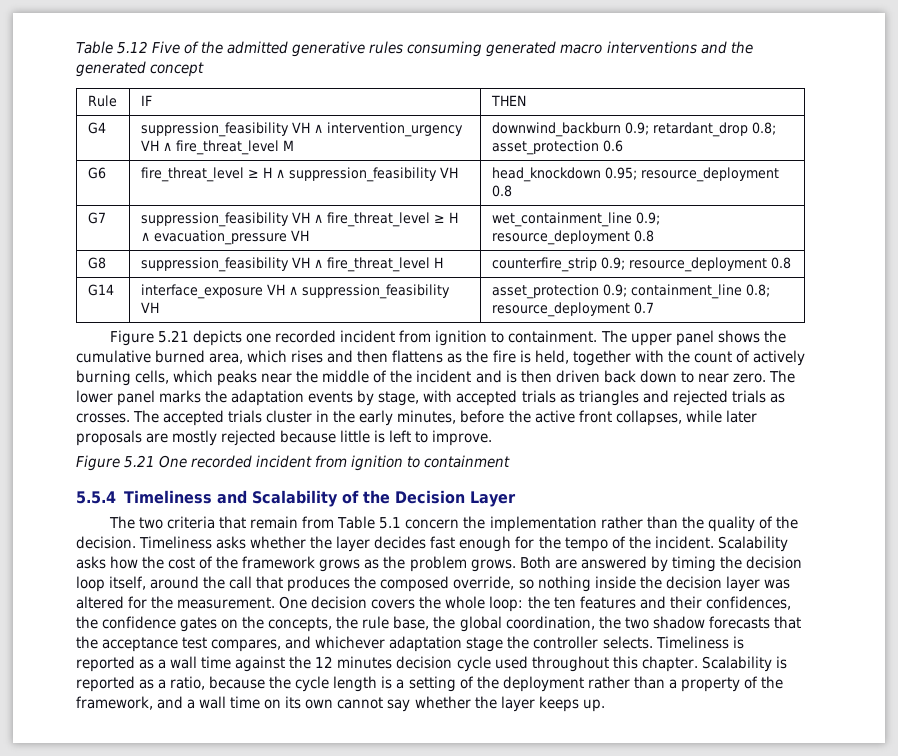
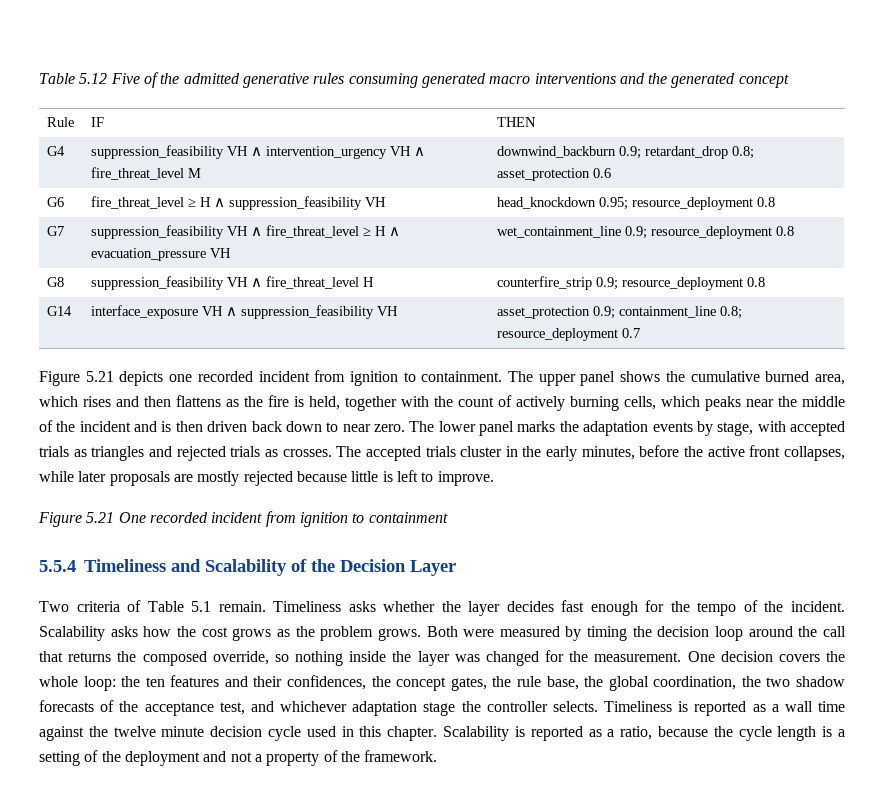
[109,516,798,532] [76,536,136,549] The two criteria that remain from Table 5.1 concern the implementation rather than the quality of the decision. -> [39,600,266,612] Two criteria of Table 5.1 remain.
[199,556,316,569] of the framework -> (228, 632) none
[554,556,647,569] are answered -> [463,626,560,637] were measured
[109,576,147,590] itself, -> (744, 633) none
[287,576,351,592] produces -> [68,652,112,662] returns
[665,576,722,589] decision -> (412, 656) none
[76,596,124,609] altered -> [485,651,539,666] changed
[102,616,333,632] confidence gates on the concepts, -> [396,677,487,691] concept gates,
[773,616,801,629] that -> [100,700,115,712] of
[182,637,282,652] test compares, -> [219,702,245,715] test,
[315,656,393,669] 12 minutes -> [113,726,205,737] twelve minute
[531,656,609,672] throughout -> [341,726,354,737] in
[587,676,665,689] rather than -> [203,751,252,762] and not
[76,696,605,712] framework, and a wall time on its own cannot say whether the layer keeps up. -> [364,750,438,762] framework.

